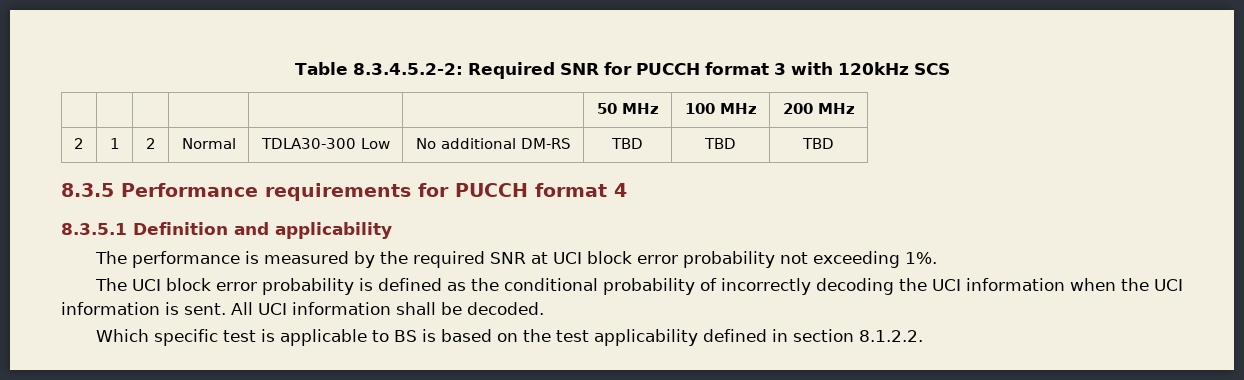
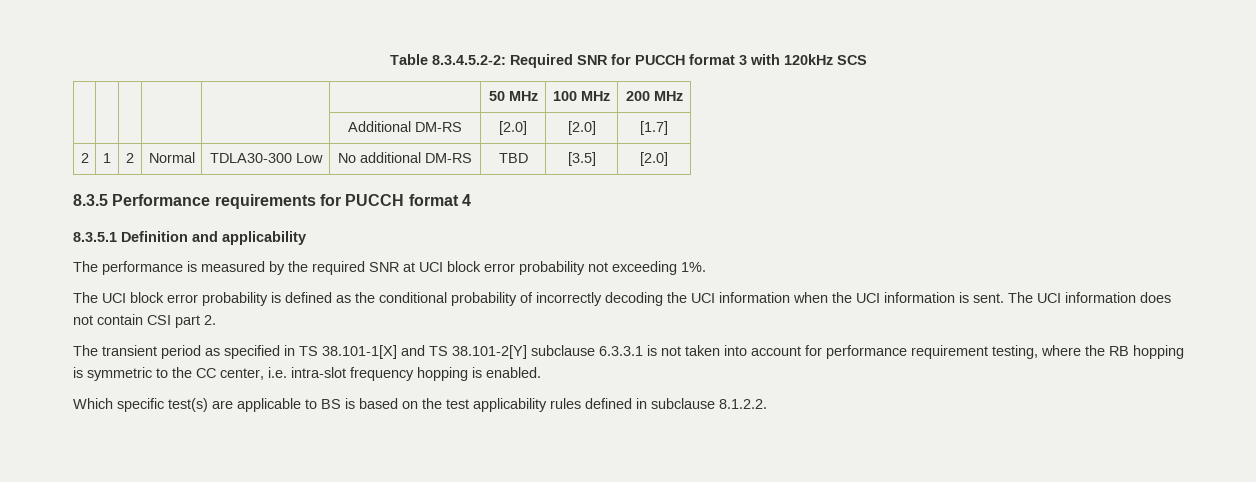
(855, 108) none -> [348,121,462,132] [499,121,527,135] [567,121,596,135] [640,121,668,135] // | | | | | Additional DM-RS | [2.0] | [2.0] | [1.7]
[704,138,736,149] [802,138,834,149] TBD | TBD -> [567,152,596,166] [640,152,668,166] [3.5] | [2.0]
[231,302,544,315] All UCI information shall be decoded. -> [1008,292,1171,303] [73,314,216,328] [73,345,1184,359] [73,367,541,381] The UCI information does not contain CSI part 2. // The transient period as specified in TS 38.101-1[X] and TS 38.101-2[Y] subclause 6.3.3.1 is not taken into account for performance requirement testing, where the RB hopping is symmetric to the CC center, i.e. intra-slot frequency hopping is enabled.
[222,329,275,342] test is -> [168,398,233,412] test(s) are
(698, 337) none -> [550,398,581,409] rules
[792,329,854,342] section -> [651,398,715,409] subclause

